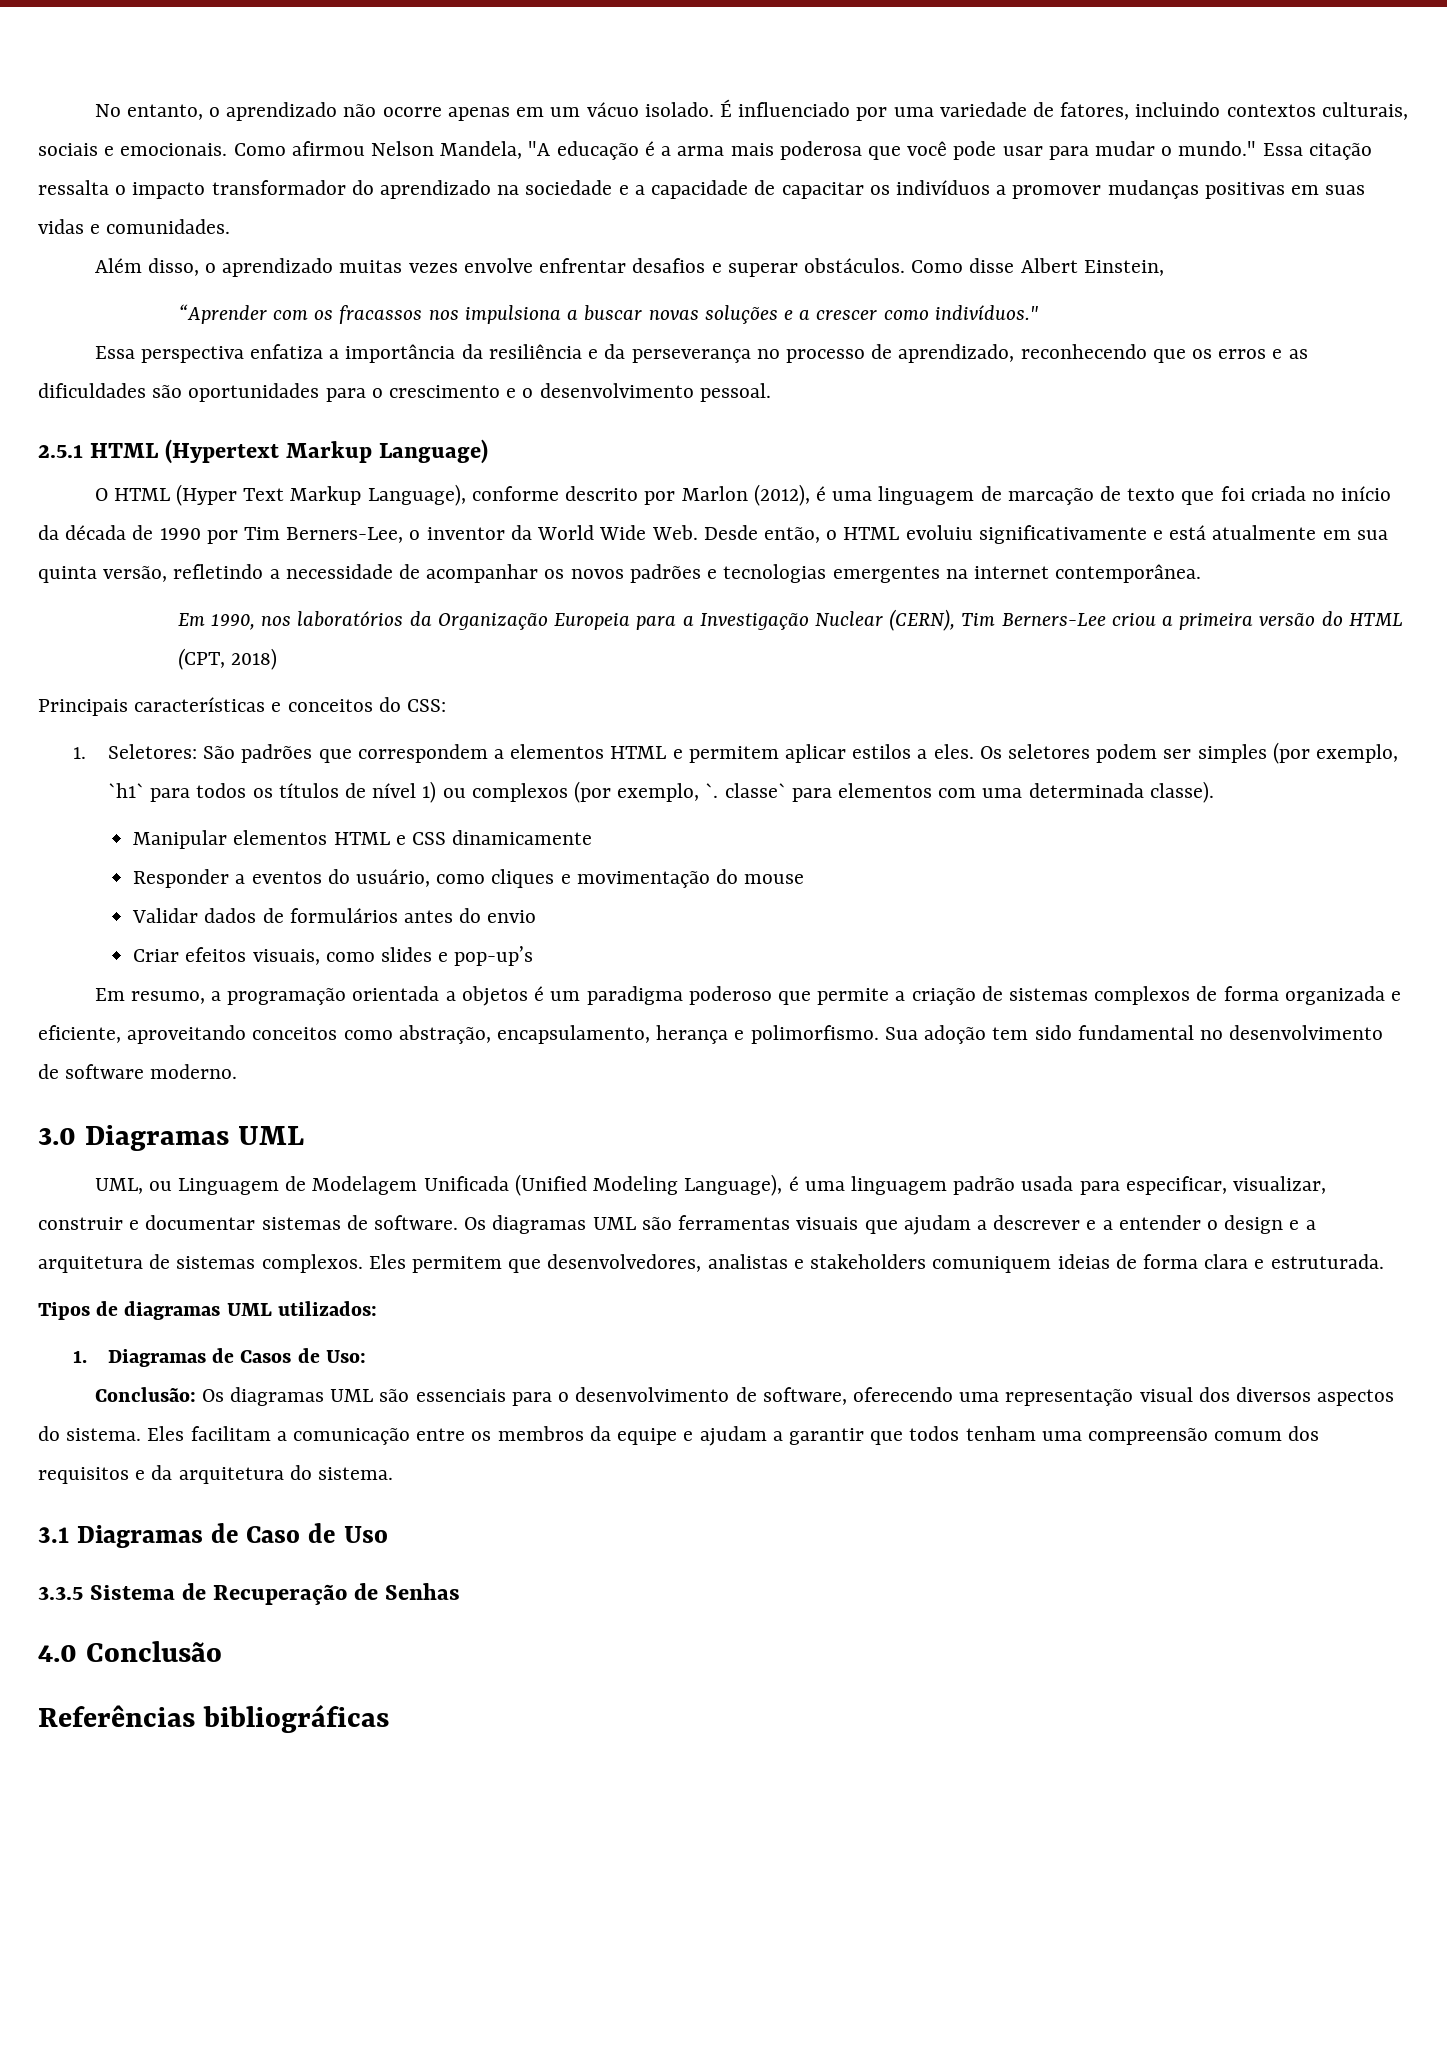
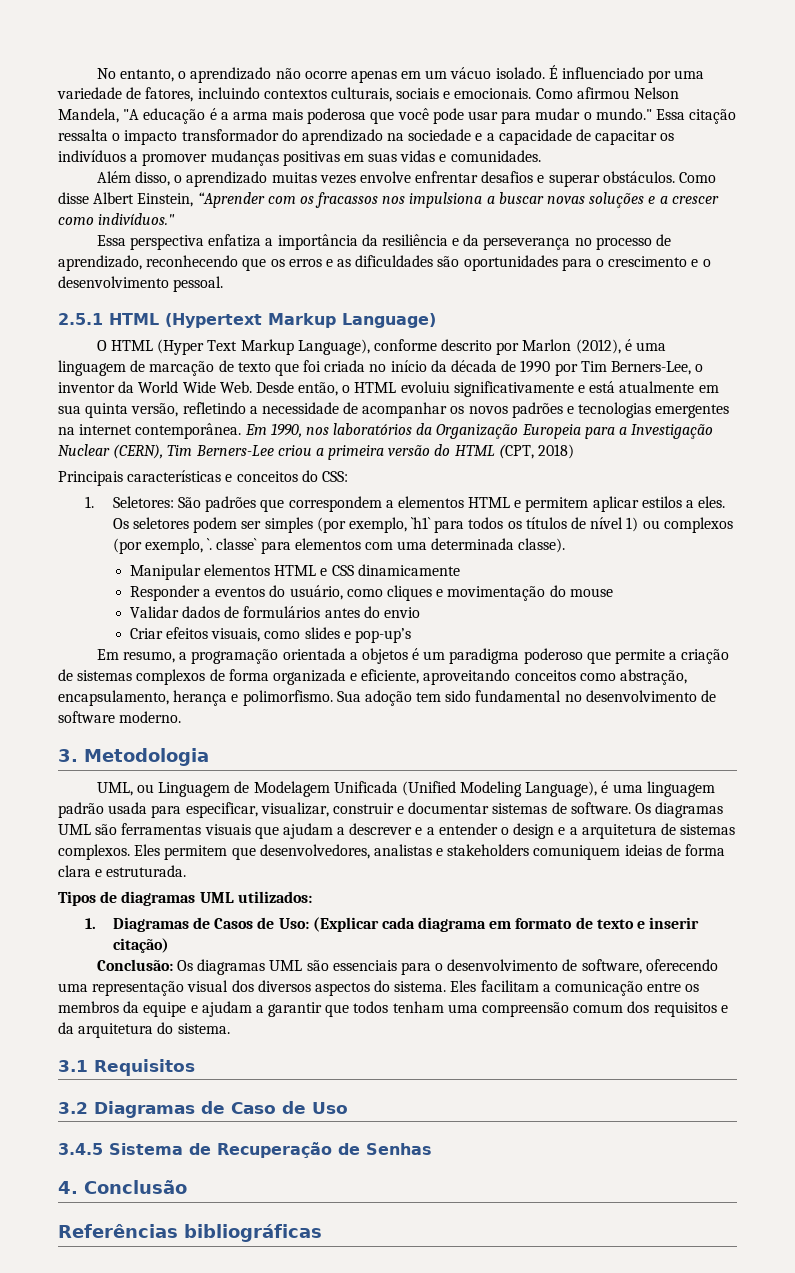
(1164, 268) // -> (194, 200) none
(1202, 573) // -> (242, 431) none
[38,1125,304,1151] 3.0 Diagramas UML -> [58,748,209,766] 3. Metodologia
(366, 1356) none -> [312,917,700,932] [112,938,169,953] (Explicar cada diagrama em formato de texto e inserir citação)
(69, 1535) none -> [94,1059,195,1076] [58,1102,88,1114] Requisitos // 3.2
[38,1586,83,1600] 3.3.5 -> [58,1143,103,1155] 3.4.5
[38,1645,77,1662] 4.0 -> [58,1181,78,1194] 4.

